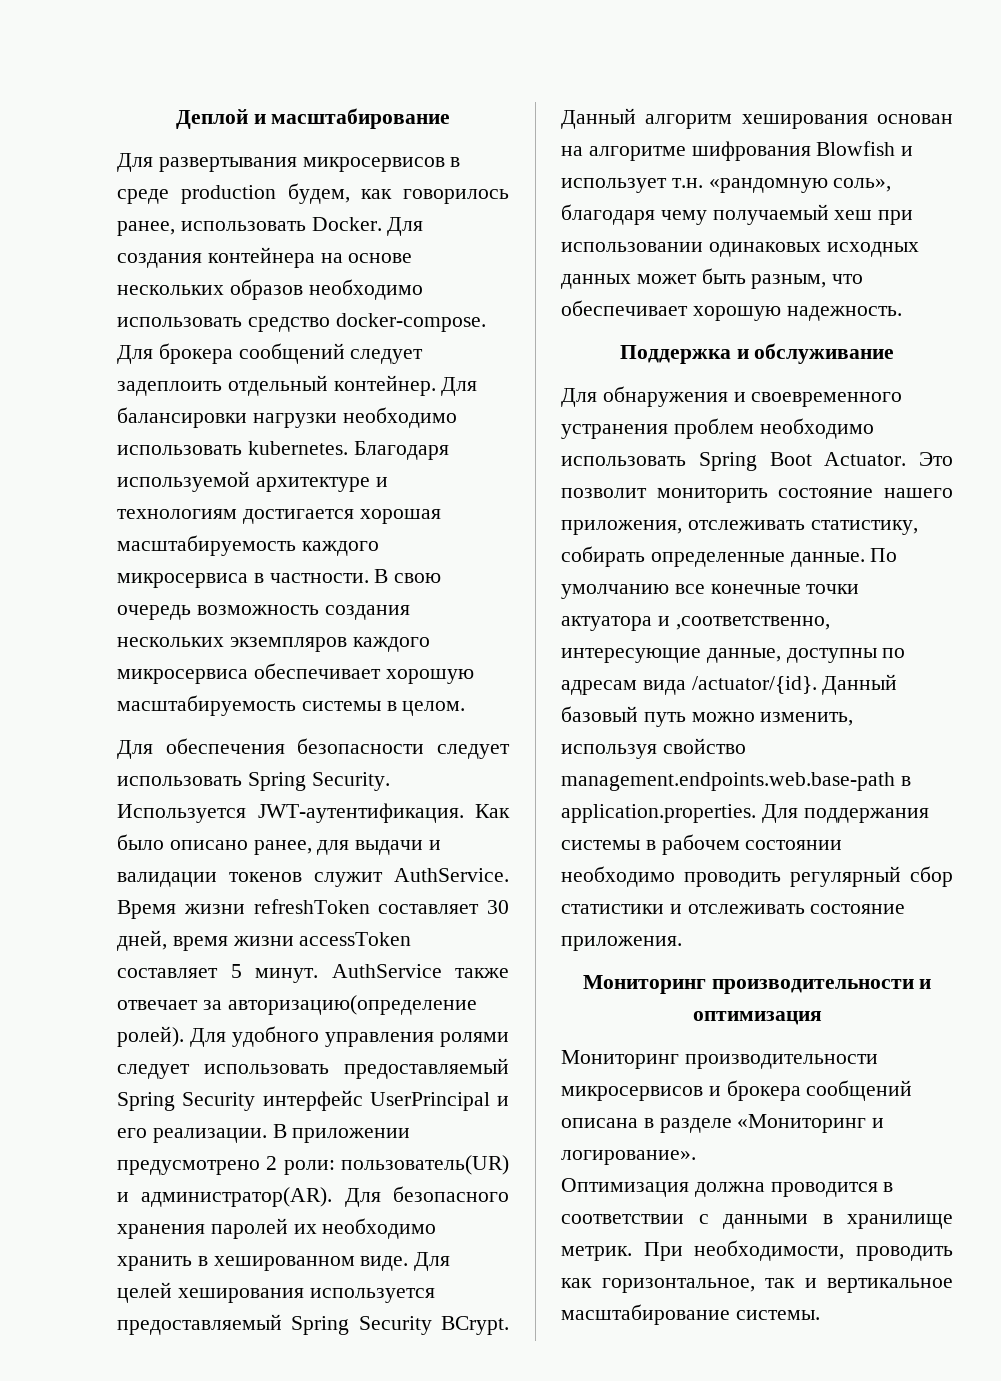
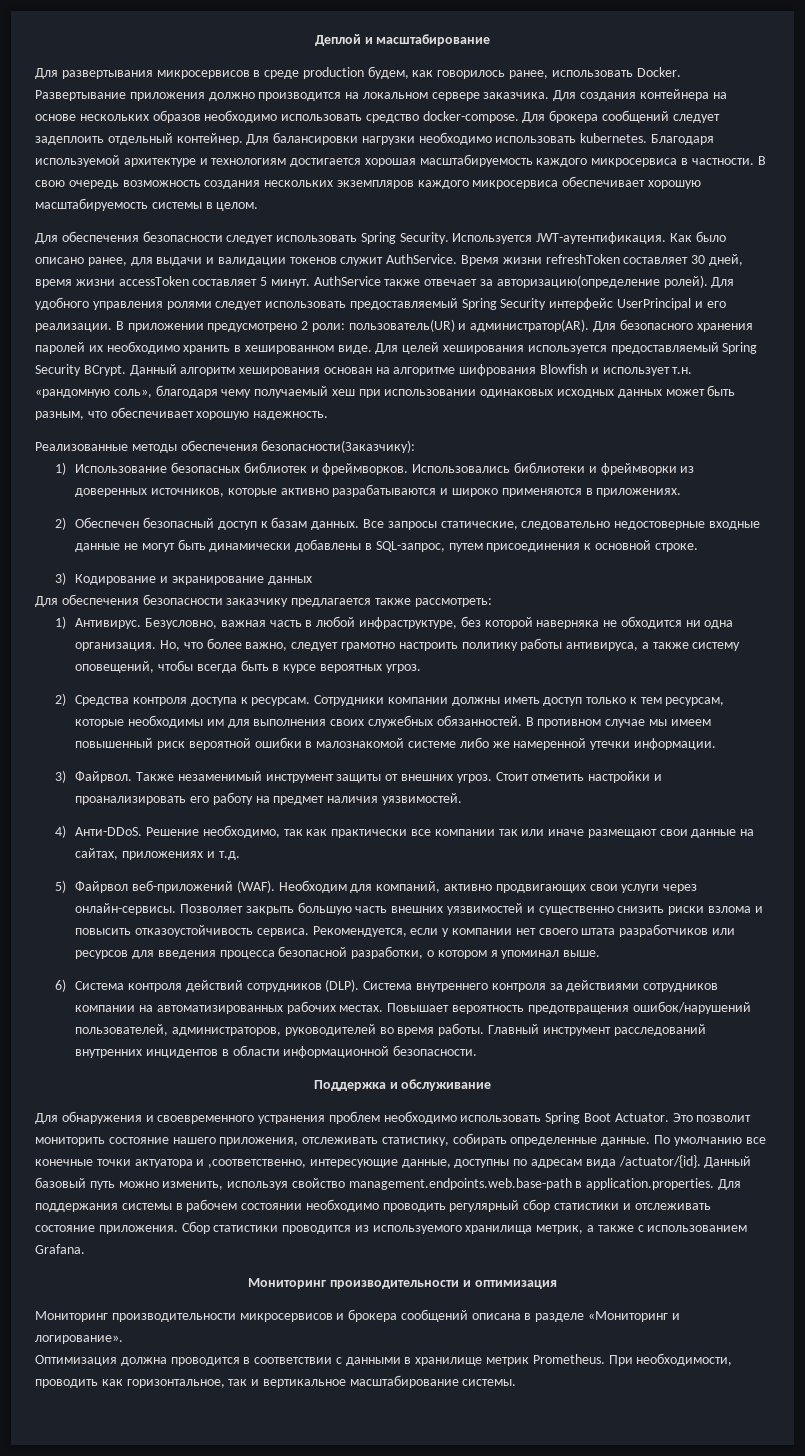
(382, 224) none -> [35,90,550,101] Развертывание приложения должно производится на локальном сервере заказчика.
(902, 313) none -> [35,440,416,453] [55,462,695,475] [75,484,682,497] [55,517,760,530] [75,539,698,552] [55,572,312,585] [35,594,492,607] [55,616,734,629] [75,638,741,651] [75,660,421,673] [55,693,725,706] [75,715,711,728] [75,737,716,750] [55,770,662,783] [75,792,463,805] [55,825,755,838] [75,848,240,860] [55,880,698,893] [75,902,763,915] [75,924,735,937] [75,946,601,959] [55,979,719,992] [75,1001,751,1014] [75,1023,706,1036] [75,1045,478,1058] // Реализованные методы обеспечения безопасности(Заказчику): // 1) Использование безопасных библиотек и фреймворков. Использовались библиотеки и фреймворки из доверенных источников, которые активно разрабатываются и широко применяются в приложениях. // 2) Обеспечен безопасный доступ к базам данных. Все запросы статические, следовательно недостоверные входные данные не могут быть динамически добавлены в SQL-запрос, путем присоединения к основной строке. // 3) Кодирование и экранирование данных // Для обеспечения безопасности заказчику предлагается также рассмотреть: // 1) Антивирус. Безусловно, важная часть в любой инфраструктуре, без которой наверняка не обходится ни одна организация. Но, что более важно, следует грамотно настроить политику работы антивируса, а также систему оповещений, чтобы всегда быть в курсе вероятных угроз. // 2) Средства контроля доступа к ресурсам. Сотрудники компании должны иметь доступ только к тем ресурсам, которые необходимы им для выполнения своих служебных обязанностей. В противном случае мы имеем повышенный риск вероятной ошибки в малознакомой системе либо же намеренной утечки информации. // 3) Файрвол. Также незаменимый инструмент защиты от внешних угроз. Стоит отметить настройки и проанализировать его работу на предмет наличия уязвимостей. // 4) Анти-DDoS. Решение необходимо, так как практически все компании так или иначе размещают свои данные на сайтах, приложениях и т.д. // 5) Файрвол веб-приложений (WAF). Необходим для компаний, активно продвигающих свои услуги через онлайн-сервисы. Позволяет закрыть большую часть внешних уязвимостей и существенно снизить риски взлома и повысить отказоустойчивость сервиса. Рекомендуется, если у компании нет своего штата разработчиков или ресурсов для введения процесса безопасной разработки, о котором я упоминал выше. // 6) Система контроля действий сотрудников (DLP). Система внутреннего контроля за действиями сотрудников компании на автоматизированных рабочих местах. Повышает вероятность предотвращения ошибок/нарушений пользователей, администраторов, руководителей во время работы. Главный инструмент расследований внутренних инцидентов в области информационной безопасности.
(682, 943) none -> [181,1221,748,1234] [35,1244,85,1254] Сбор статистики проводится из используемого хранилища метрик, а также с использованием Grafana.
[561,1246,632,1261] метрик. -> [486,1354,605,1366] метрик Prometheus.

